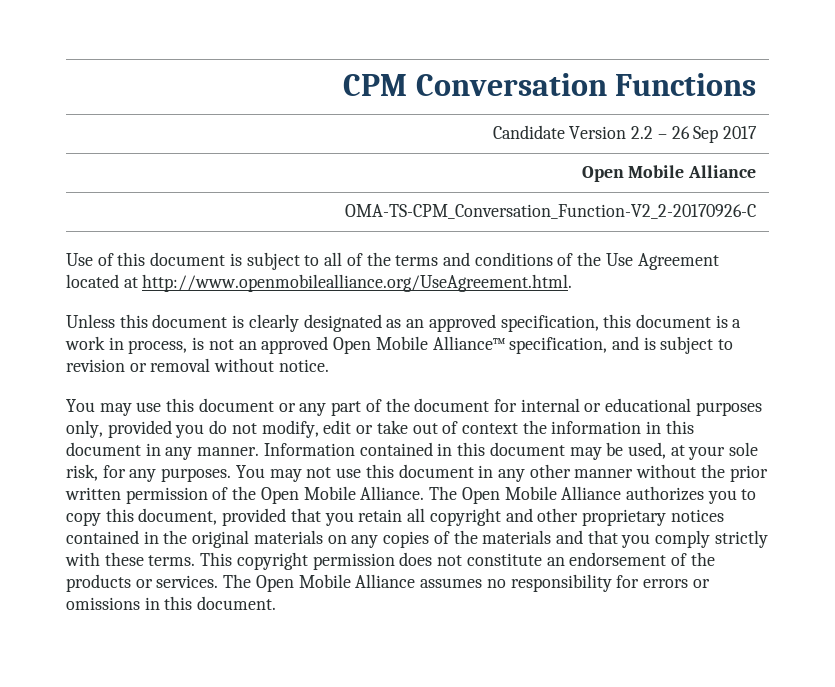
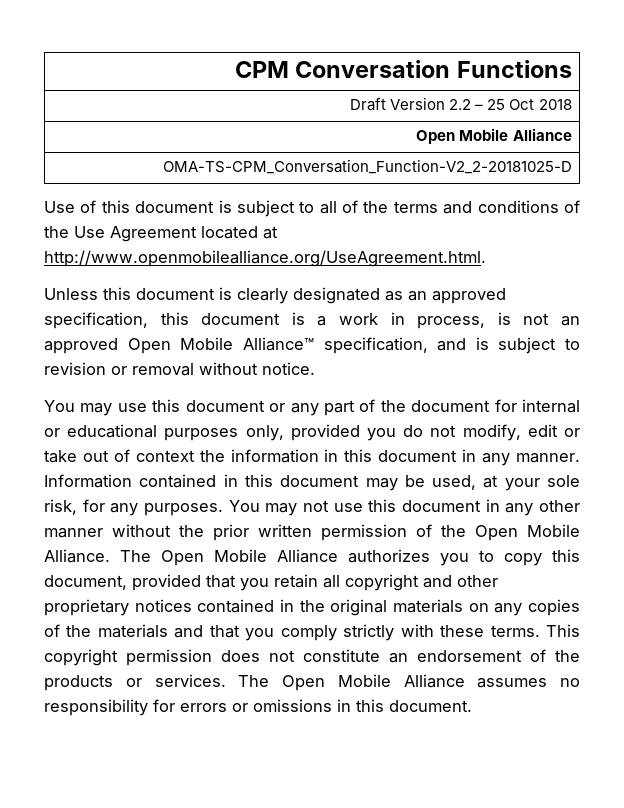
[492,125,565,139] Candidate -> [350,97,387,111] Draft
[671,126,758,143] 26 Sep 2017 -> [487,99,572,110] 25 Oct 2018
[345,204,757,219] OMA-TS-CPM_Conversation_Function-V2_2-20170926-C -> [162,159,572,174] OMA-TS-CPM_Conversation_Function-V2_2-20181025-D

